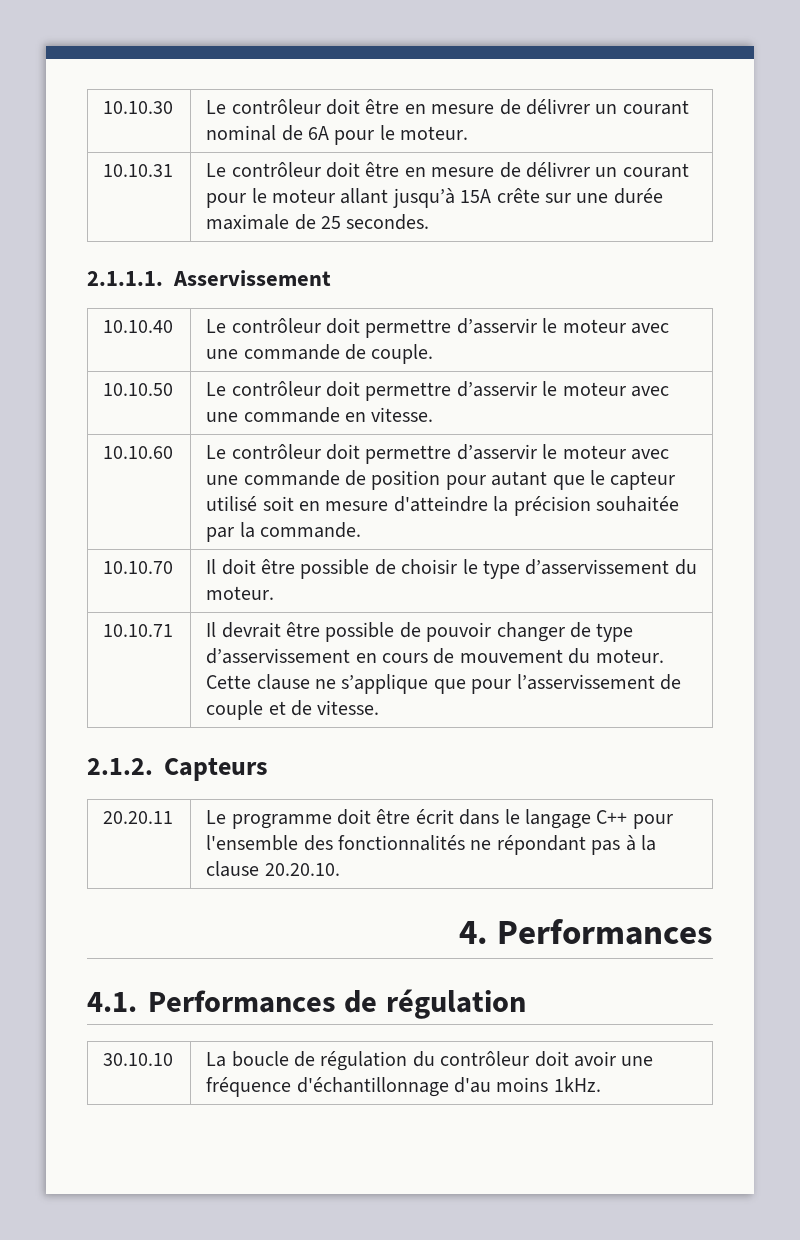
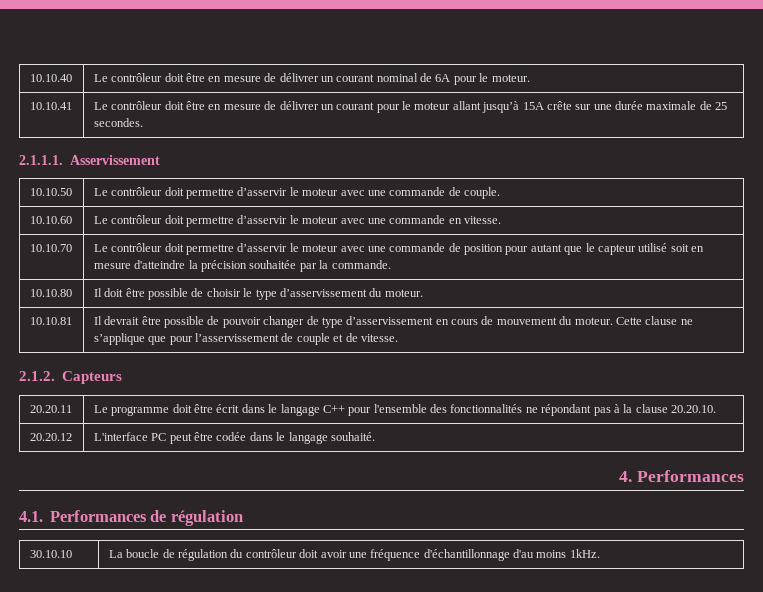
[103,101,174,114] 10.10.30 -> [29,74,72,82] 10.10.40
[103,164,174,177] 10.10.31 -> [29,102,72,110] 10.10.41
[103,320,174,333] 10.10.40 -> [29,188,72,196] 10.10.50
[103,383,174,396] 10.10.50 -> [29,216,72,224] 10.10.60
[103,446,174,459] 10.10.60 -> [29,244,72,252] 10.10.70
[103,561,174,574] 10.10.70 -> [29,289,72,297] 10.10.80
[103,624,174,637] 10.10.71 -> [29,317,72,325] 10.10.81
(340, 869) none -> [29,433,72,441] [93,432,375,444] // 20.20.12 | L'interface PC peut être codée dans le langage souhaité.

